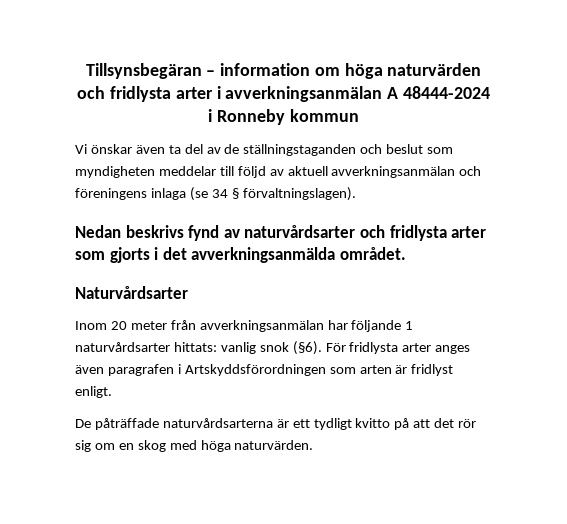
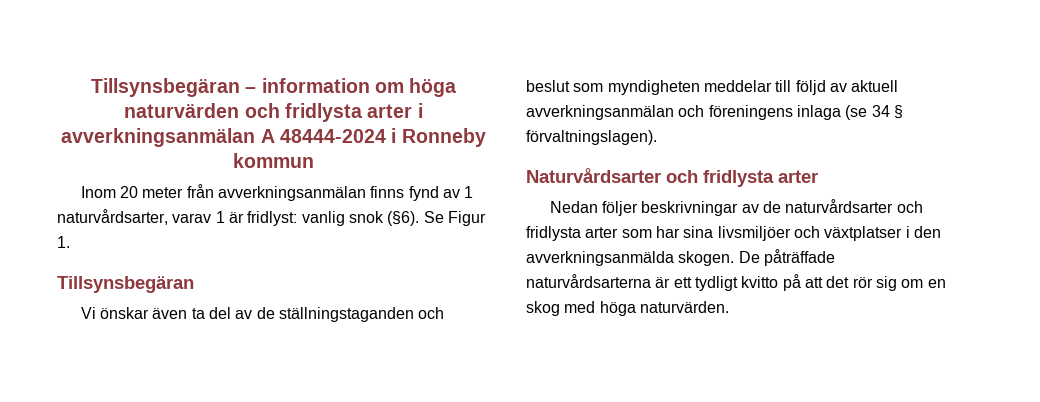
(359, 115) none -> [80,184,474,201] [57,209,486,226] [57,236,70,248] [57,276,194,293] // Inom 20 meter från avverkningsanmälan finns fynd av 1 naturvårdsarter, varav 1 är fridlyst: vanlig snok (§6). Se Figur 1. // Tillsynsbegäran
[75,225,240,241] Nedan beskrivs fynd av -> [526,168,818,187] [549,201,782,216] Naturvårdsarter och fridlysta arter // Nedan följer beskrivningar av de
[109,247,406,263] [75,286,188,299] [75,320,414,332] [75,341,471,355] [75,364,454,376] [75,386,112,398] gjorts i det avverkningsanmälda området. // Naturvårdsarter // Inom 20 meter från avverkningsanmälan har följande 1 naturvårdsarter hittats: vanlig snok (§6). För fridlysta arter anges även paragrafen i Artskyddsförordningen som arten är fridlyst enligt. // -> [655,226,941,241] [526,251,735,266] har sina livsmiljöer och växtplatser i den avverkningsanmälda skogen.

